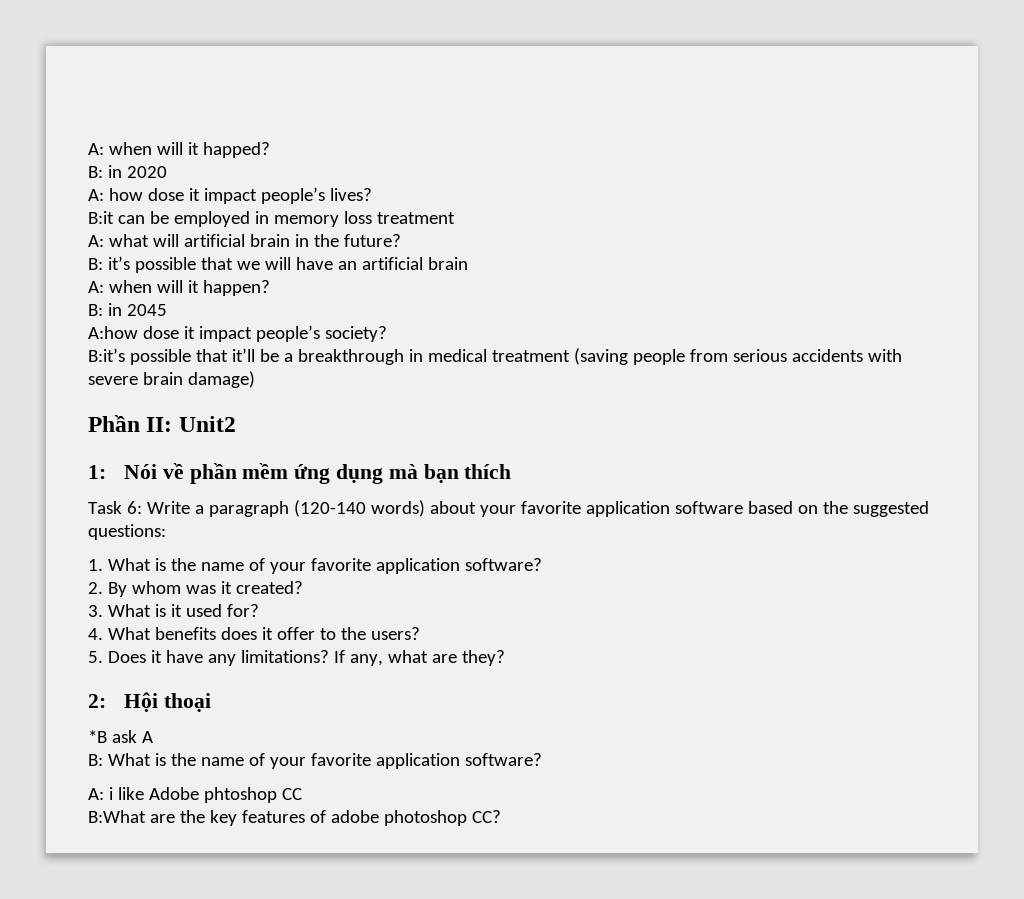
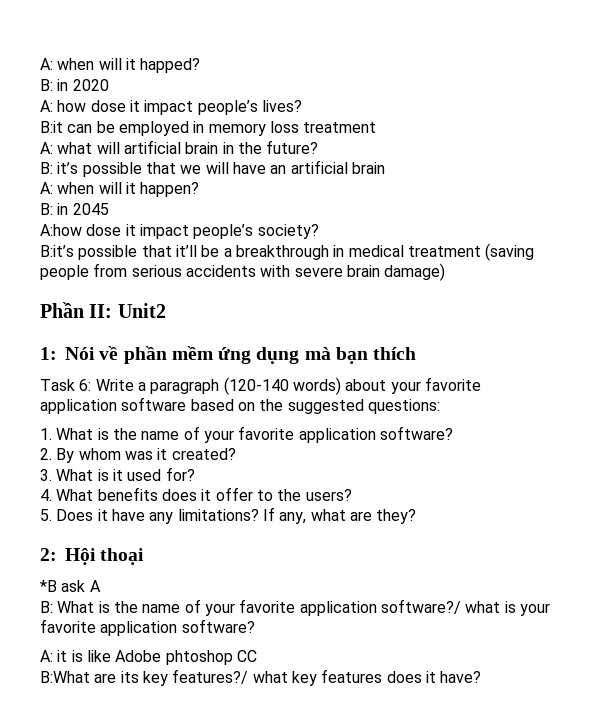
(460, 761) none -> [380,599,550,616] [40,619,178,636] software?/ what is your favorite application
[108,787,113,800] i -> [57,650,83,662] it is
[179,810,501,826] the key features of adobe photoshop CC? -> [120,669,482,686] its key features?/ what key features does it have?

